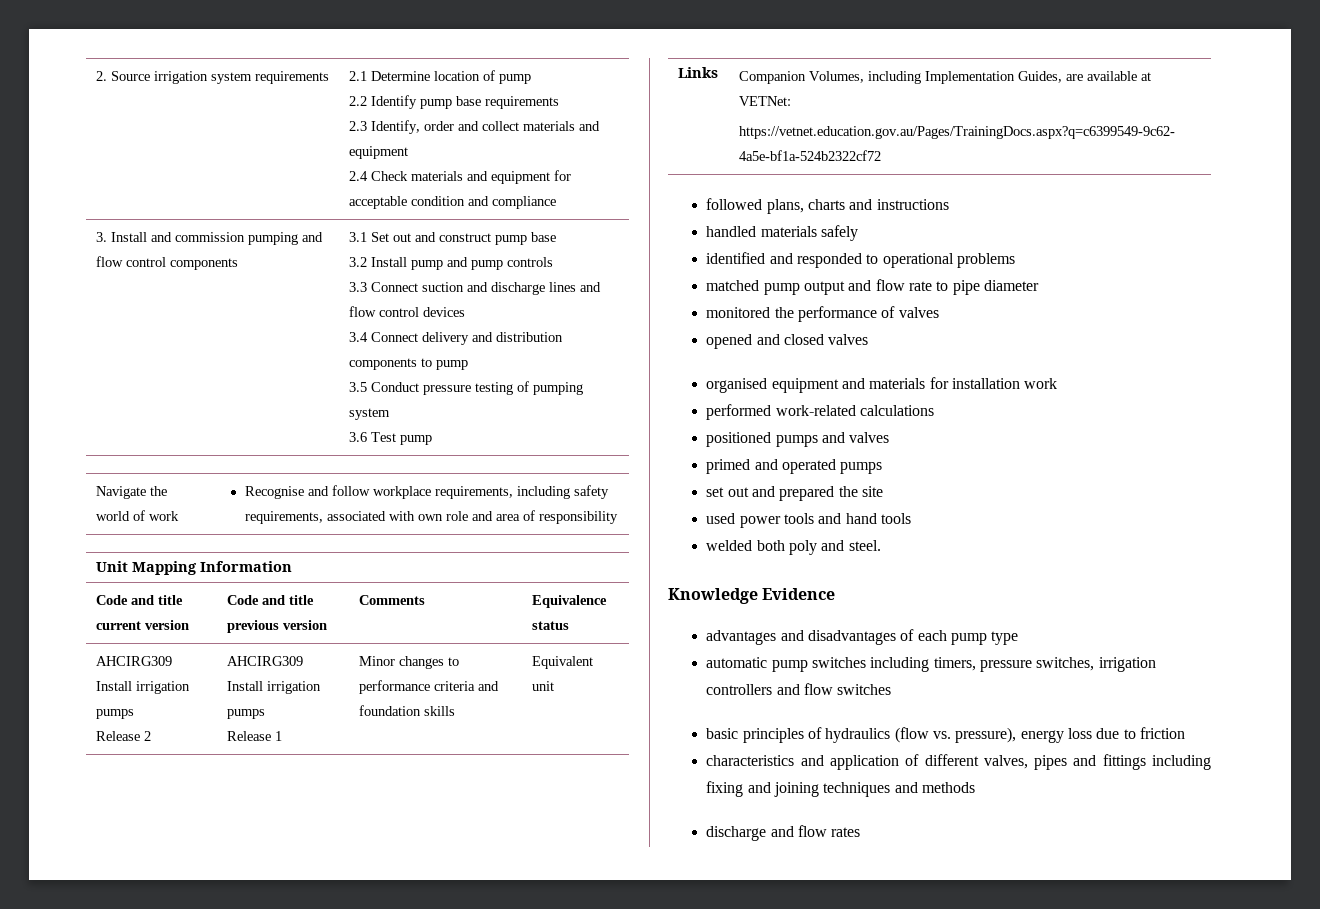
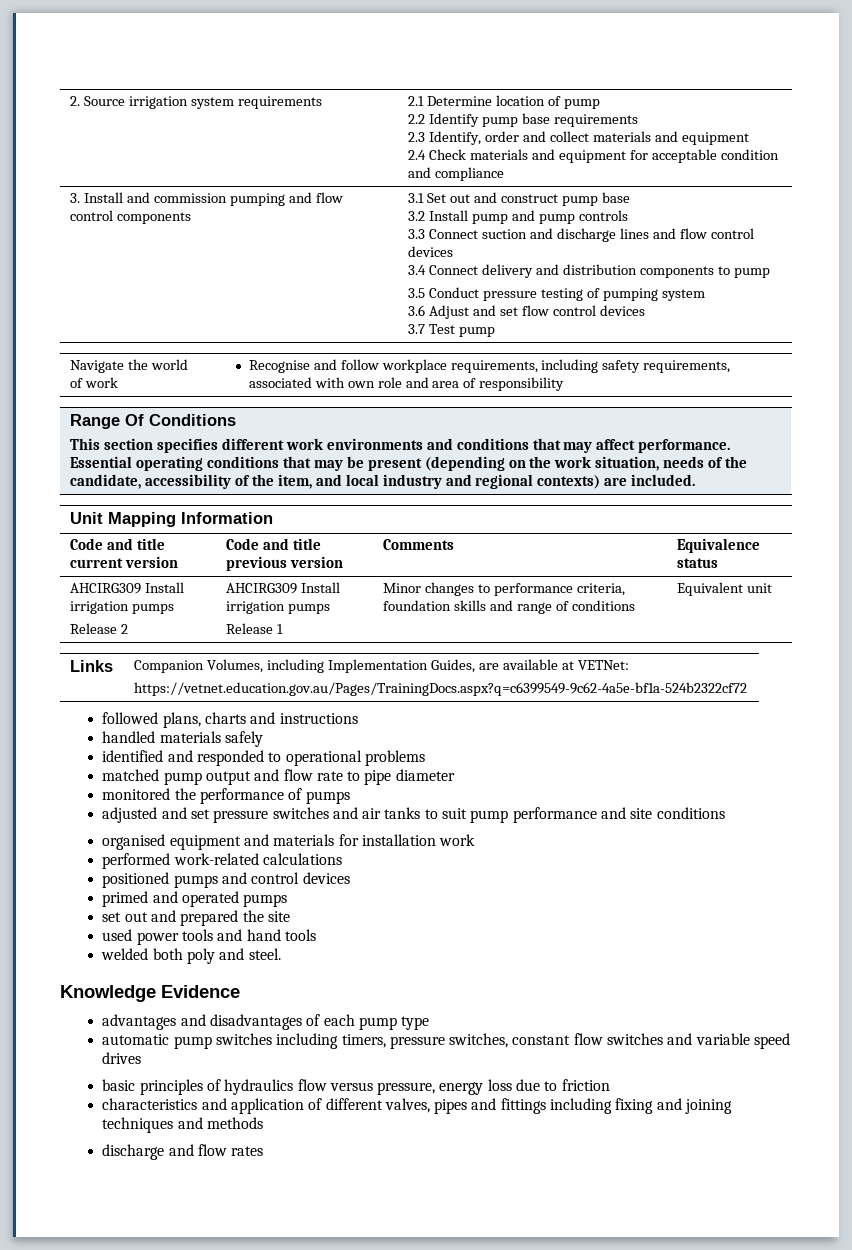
(368, 437) none -> [429,305,645,319] [408,324,426,334] Adjust and set flow control devices // 3.7
(618, 517) none -> [70,414,237,429] [70,438,731,453] [70,456,747,471] [70,474,696,489] // Range Of Conditions // This section specifies different work environments and conditions that may affect performance. Essential operating conditions that may be present (depending on the work situation, needs of the candidate, accessibility of the item, and local industry and regional contexts) are included.
[434,681,500,691] criteria and -> [576,583,625,596] criteria,
(456, 711) none -> [490,600,635,614] and range of conditions
[898,307,939,318] [706,334,869,349] valves // opened and closed valves -> [305,791,350,804] [102,807,725,823] pumps // adjusted and set pressure switches and air tanks to suit pump performance and site conditions
[849,432,890,443] valves -> [251,872,350,884] control devices
[1098,657,1156,672] [706,684,800,695] irrigation controllers and -> [512,1035,571,1045] constant
(892, 689) none -> [667,1033,791,1049] [102,1052,142,1064] and variable speed drives
[894,727,1017,743] (flow vs. pressure), -> [297,1079,436,1095] flow versus pressure,

